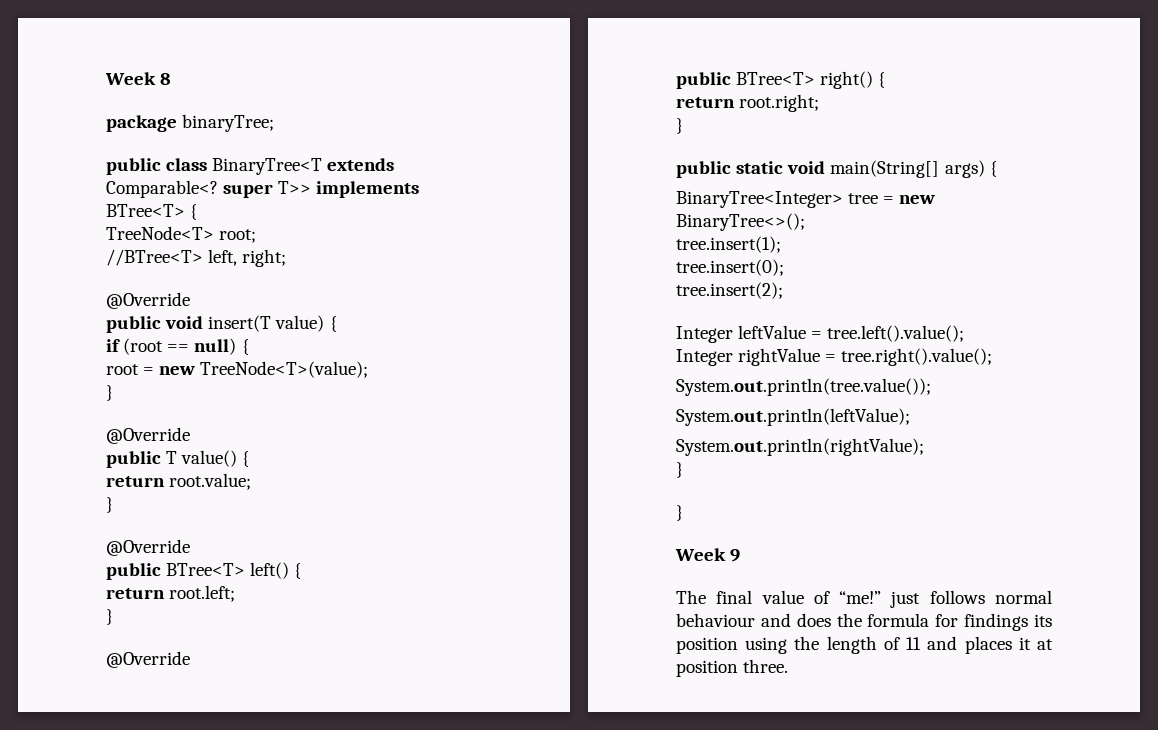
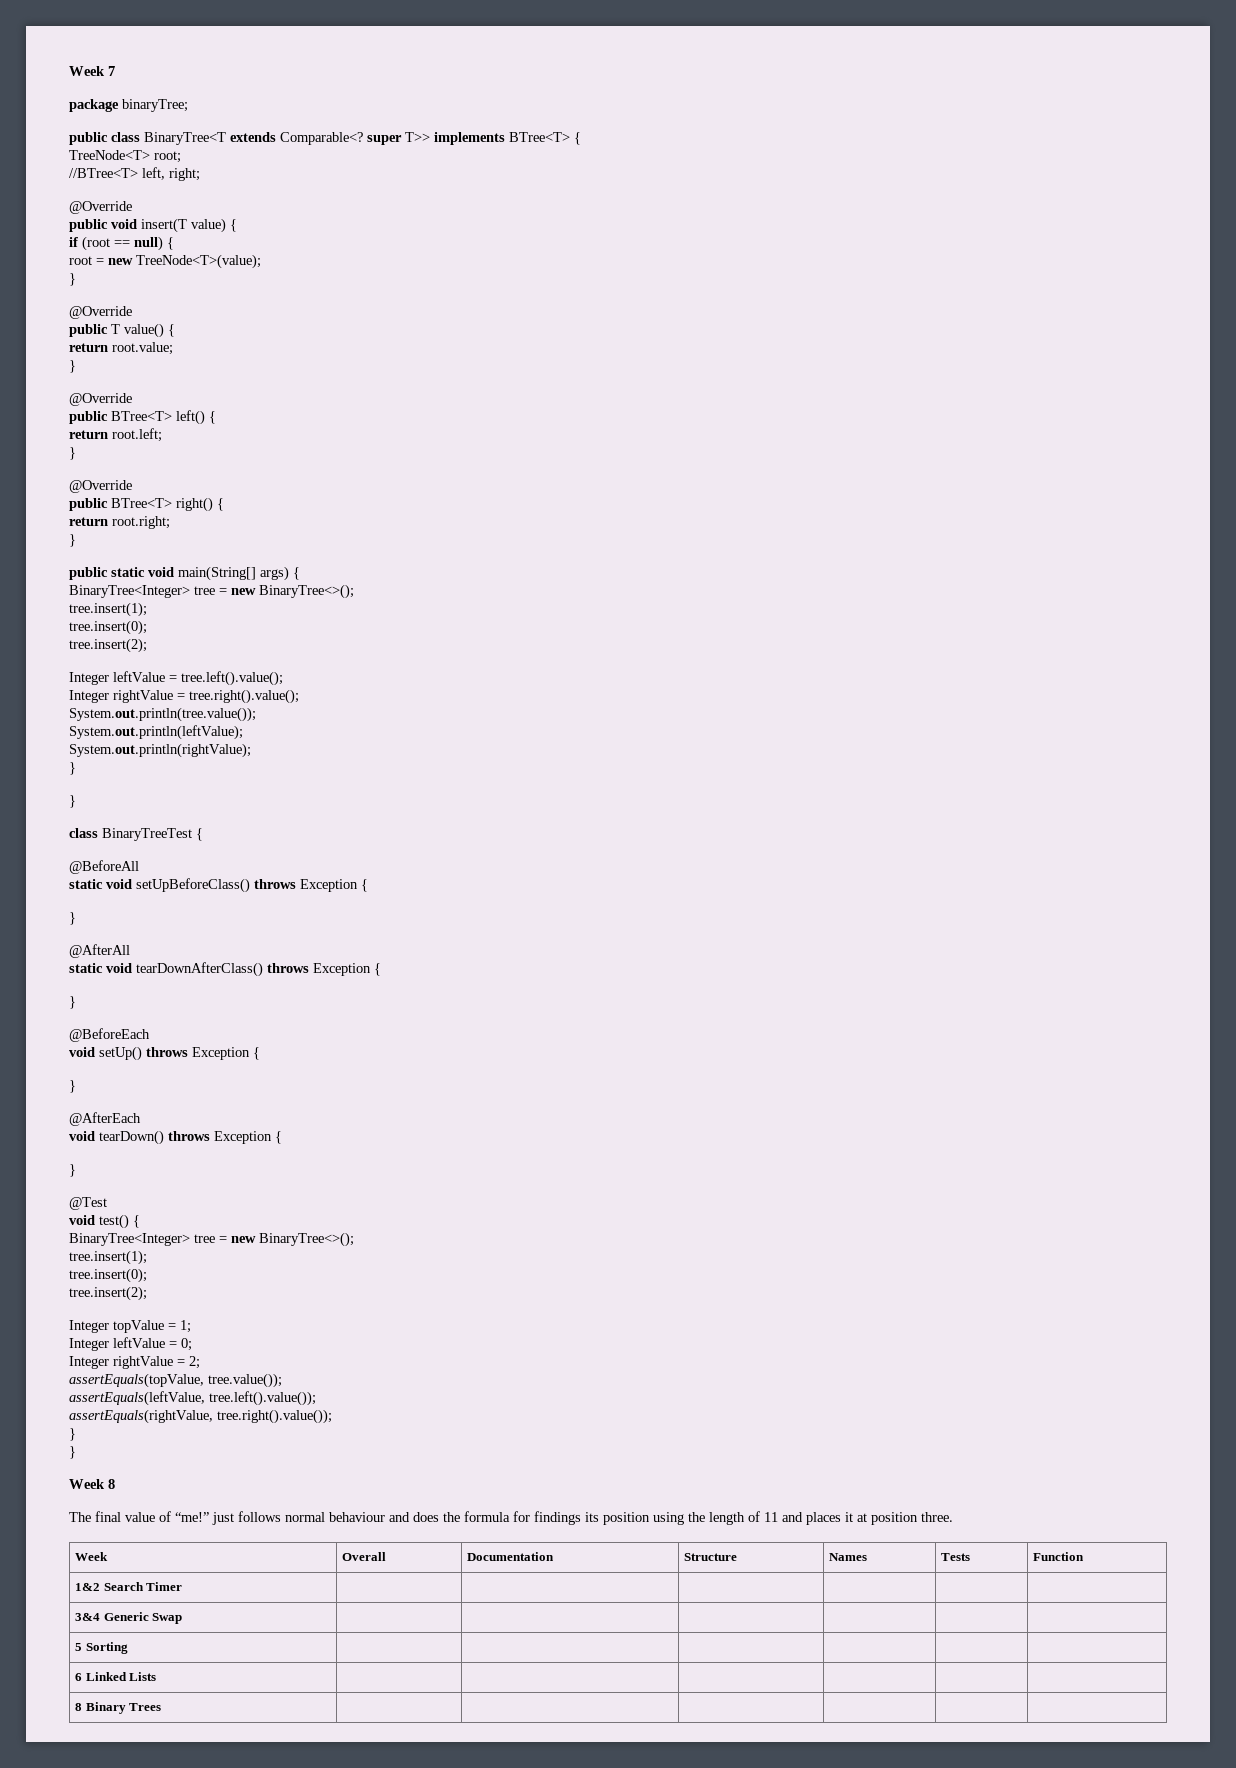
[105,72,172,85] Week 8 -> [69,66,115,76] Week 7
[675,548,741,562] // Week 9 -> [69,828,203,841] [69,860,139,874] [69,878,368,893] [69,912,76,925] [69,944,130,958] [69,962,381,977] [69,996,76,1009] [69,1028,150,1042] [69,1046,260,1061] [69,1080,76,1093] [69,1112,141,1126] [69,1130,282,1145] [69,1164,76,1177] [69,1197,107,1210] [69,1214,140,1229] [69,1232,354,1247] [69,1250,147,1265] [69,1268,147,1283] [69,1286,147,1301] [69,1320,191,1333] [69,1337,192,1351] [69,1356,200,1369] [69,1373,282,1388] [69,1391,316,1406] [69,1409,332,1424] [69,1428,76,1441] [69,1446,76,1459] [69,1479,115,1489] // class BinaryTreeTest { // @BeforeAll // static void setUpBeforeClass() throws Exception { // } // @AfterAll // static void tearDownAfterClass() throws Exception { // } // @BeforeEach // void setUp() throws Exception { // } // @AfterEach // void tearDown() throws Exception { // } // @Test // void test() { // BinaryTree<Integer> tree = new BinaryTree<>(); // tree.insert(1); // tree.insert(0); // tree.insert(2); // Integer topValue = 1; // Integer leftValue = 0; // Integer rightValue = 2; // assertEquals(topValue, tree.value()); // assertEquals(leftValue, tree.left().value()); // assertEquals(rightValue, tree.right().value()); // } // } // Week 8
(789, 666) none -> [75,1552,109,1561] [342,1552,387,1561] [467,1552,555,1561] [684,1553,738,1561] [829,1553,868,1561] [941,1553,971,1561] [1033,1552,1085,1561] [75,1582,183,1591] [75,1612,183,1624] [75,1642,128,1654] [75,1672,157,1681] [75,1702,162,1714] // Week | Overall | Documentation | Structure | Names | Tests | Function // 1&2 Search Timer | | | | | | // 3&4 Generic Swap | | | | | | // 5 Sorting | | | | | | // 6 Linked Lists | | | | | | // 8 Binary Trees | | | | | |

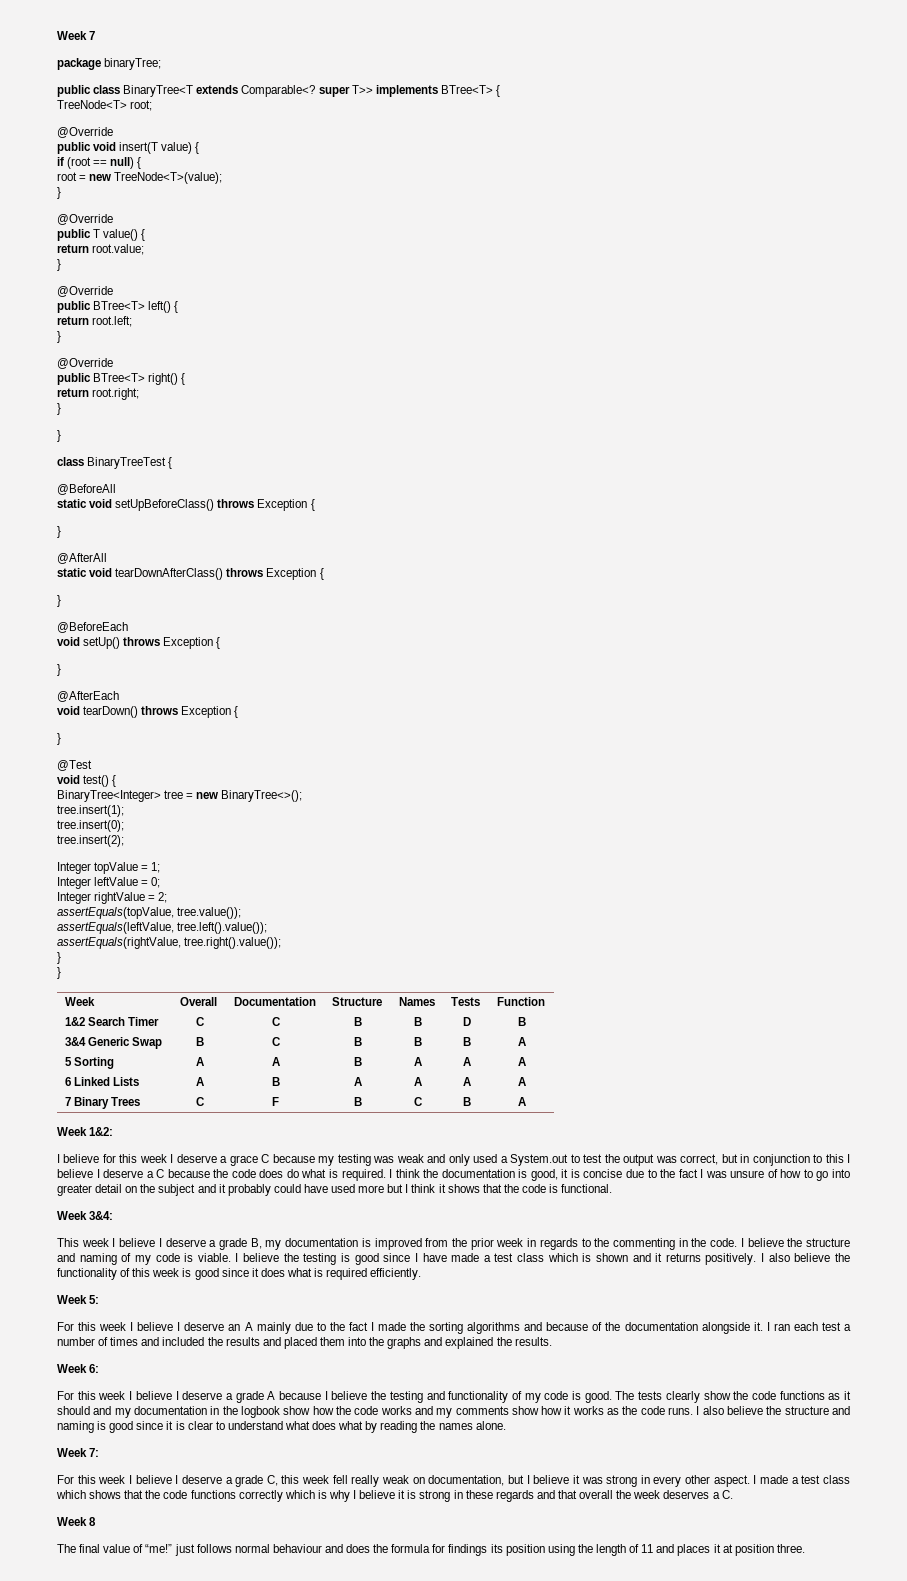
[69,167,200,181] // //BTree<T> left, right; -> (153, 105) none
[69,566,300,581] [69,584,354,599] [69,602,147,617] [69,620,147,635] [69,638,147,653] [69,671,283,686] [69,689,299,704] [69,707,256,722] [69,725,243,740] [69,743,251,758] [69,762,76,775] // public static void main(String[] args) { // BinaryTree<Integer> tree = new BinaryTree<>(); // tree.insert(1); // tree.insert(0); // tree.insert(2); // Integer leftValue = tree.left().value(); // Integer rightValue = tree.right().value(); // System.out.println(tree.value()); // System.out.println(leftValue); // System.out.println(rightValue); // } -> (61, 409) none
(76, 1452) none -> [64,997,95,1006] [179,997,217,1006] [233,997,316,1006] [331,997,382,1006] [398,997,435,1006] [450,997,480,1006] [496,997,545,1006] [64,1017,159,1026] [195,1017,204,1026] [271,1017,280,1026] [353,1017,362,1026] [413,1017,422,1026] [462,1017,471,1026] [517,1017,526,1026] [64,1037,162,1049] [195,1037,204,1046] [271,1037,280,1046] [353,1037,362,1046] [413,1037,422,1046] [462,1037,471,1046] [517,1037,526,1046] [64,1057,114,1069] [195,1057,204,1066] [271,1057,280,1066] [353,1057,362,1066] [413,1057,422,1066] [462,1057,471,1066] [517,1057,526,1066] [64,1077,139,1086] [195,1077,204,1086] [271,1077,280,1086] [353,1077,362,1086] [413,1077,422,1086] [462,1077,471,1086] [517,1077,526,1086] [64,1097,140,1109] [195,1097,204,1106] [272,1097,279,1106] [353,1097,362,1106] [413,1097,422,1106] [462,1097,471,1106] [517,1097,526,1106] [57,1127,114,1136] [57,1154,851,1166] [57,1169,850,1181] [57,1184,613,1196] [57,1211,114,1220] [57,1238,850,1250] [57,1253,850,1265] [57,1268,422,1280] [57,1295,100,1304] [57,1322,852,1334] [57,1337,552,1349] [57,1364,100,1373] [57,1391,852,1403] [57,1406,850,1418] [57,1421,506,1433] [57,1448,100,1457] [57,1475,850,1487] [56,1490,733,1502] // Week | Overall | Documentation | Structure | Names | Tests | Function // 1&2 Search Timer | C | C | B | B | D | B // 3&4 Generic Swap | B | C | B | B | B | A // 5 Sorting | A | A | B | A | A | A // 6 Linked Lists | A | B | A | A | A | A // 7 Binary Trees | C | F | B | C | B | A // Week 1&2: // I believe for this week I deserve a grace C because my testing was weak and only used a System.out to test the output was correct, but in conjunction to this I believe I deserve a C because the code does do what is required. I think the documentation is good, it is concise due to the fact I was unsure of how to go into greater detail on the subject and it probably could have used more but I think it shows that the code is functional. // Week 3&4: // This week I believe I deserve a grade B, my documentation is improved from the prior week in regards to the commenting in the code. I believe the structure and naming of my code is viable. I believe the testing is good since I have made a test class which is shown and it returns positively. I also believe the functionality of this week is good since it does what is required efficiently. // Week 5: // For this week I believe I deserve an A mainly due to the fact I made the sorting algorithms and because of the documentation alongside it. I ran each test a number of times and included the results and placed them into the graphs and explained the results. // Week 6: // For this week I believe I deserve a grade A because I believe the testing and functionality of my code is good. The tests clearly show the code functions as it should and my documentation in the logbook show how the code works and my comments show how it works as the code runs. I also believe the structure and naming is good since it is clear to understand what does what by reading the names alone. // Week 7: // For this week I believe I deserve a grade C, this week fell really weak on documentation, but I believe it was strong in every other aspect. I made a test class which shows that the code functions correctly which is why I believe it is strong in these regards and that overall the week deserves a C.
[75,1552,109,1561] [342,1552,387,1561] [467,1552,555,1561] [684,1553,738,1561] [829,1553,868,1561] [941,1553,971,1561] [1033,1552,1085,1561] [75,1582,183,1591] [75,1612,183,1624] [75,1642,128,1654] [75,1672,157,1681] [75,1702,162,1714] // Week | Overall | Documentation | Structure | Names | Tests | Function // 1&2 Search Timer | | | | | | // 3&4 Generic Swap | | | | | | // 5 Sorting | | | | | | // 6 Linked Lists | | | | | | // 8 Binary Trees | | | | | | -> (805, 1548) none

